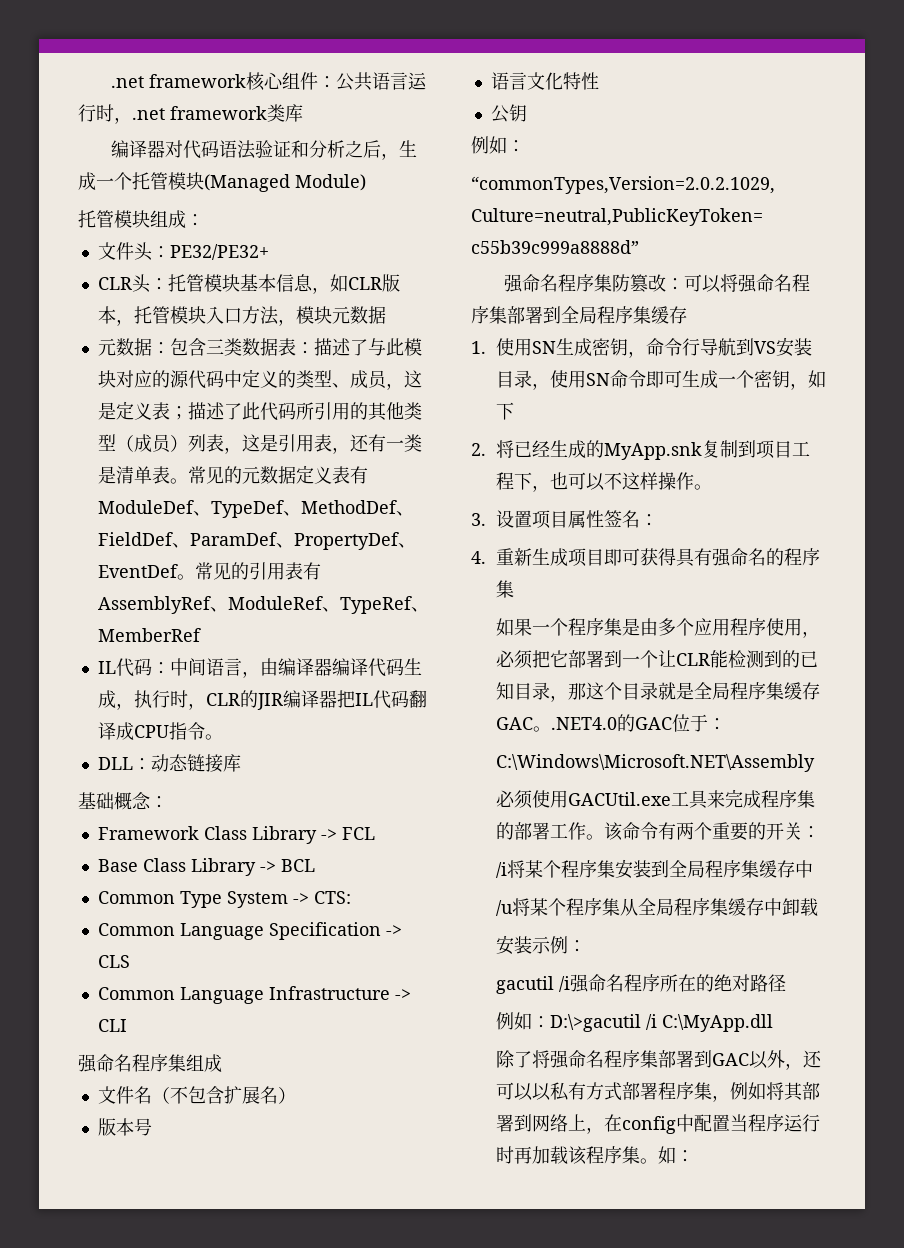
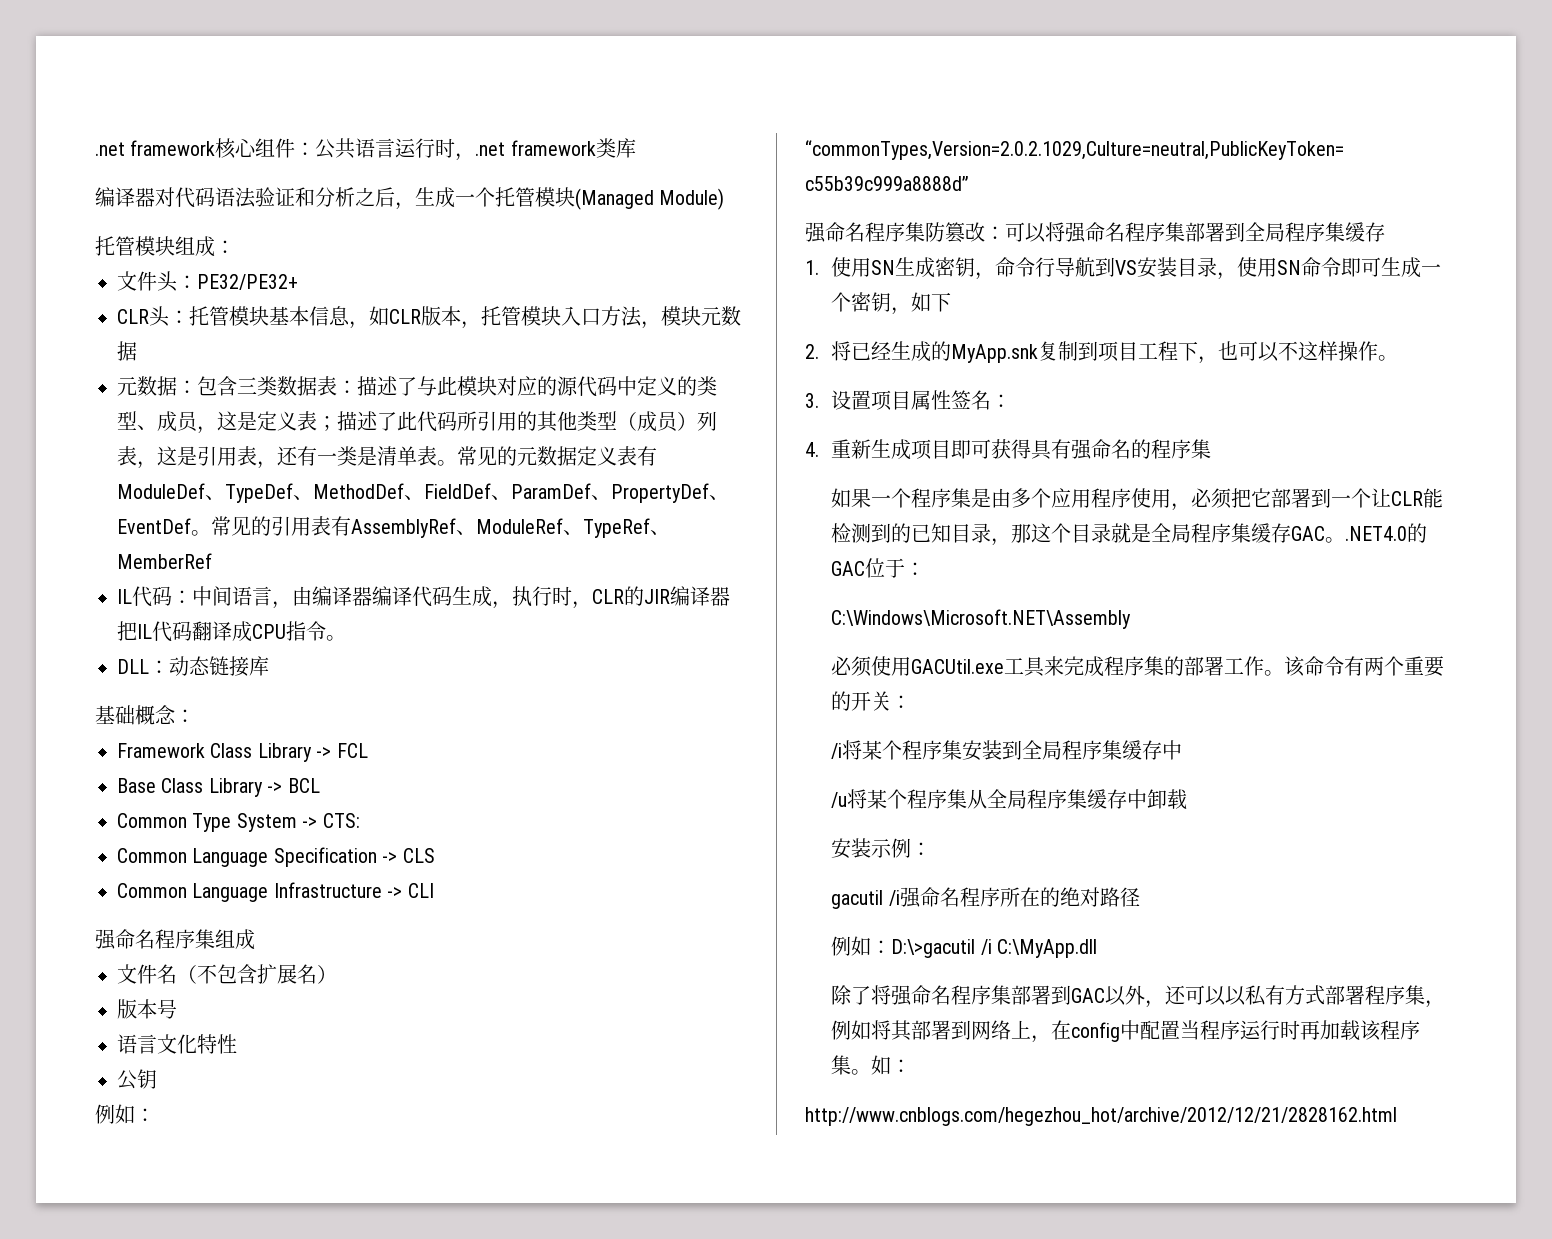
(694, 1156) none -> [805,1107,1397,1126] // http://www.cnblogs.com/hegezhou_hot/archive/2012/12/21/2828162.html

